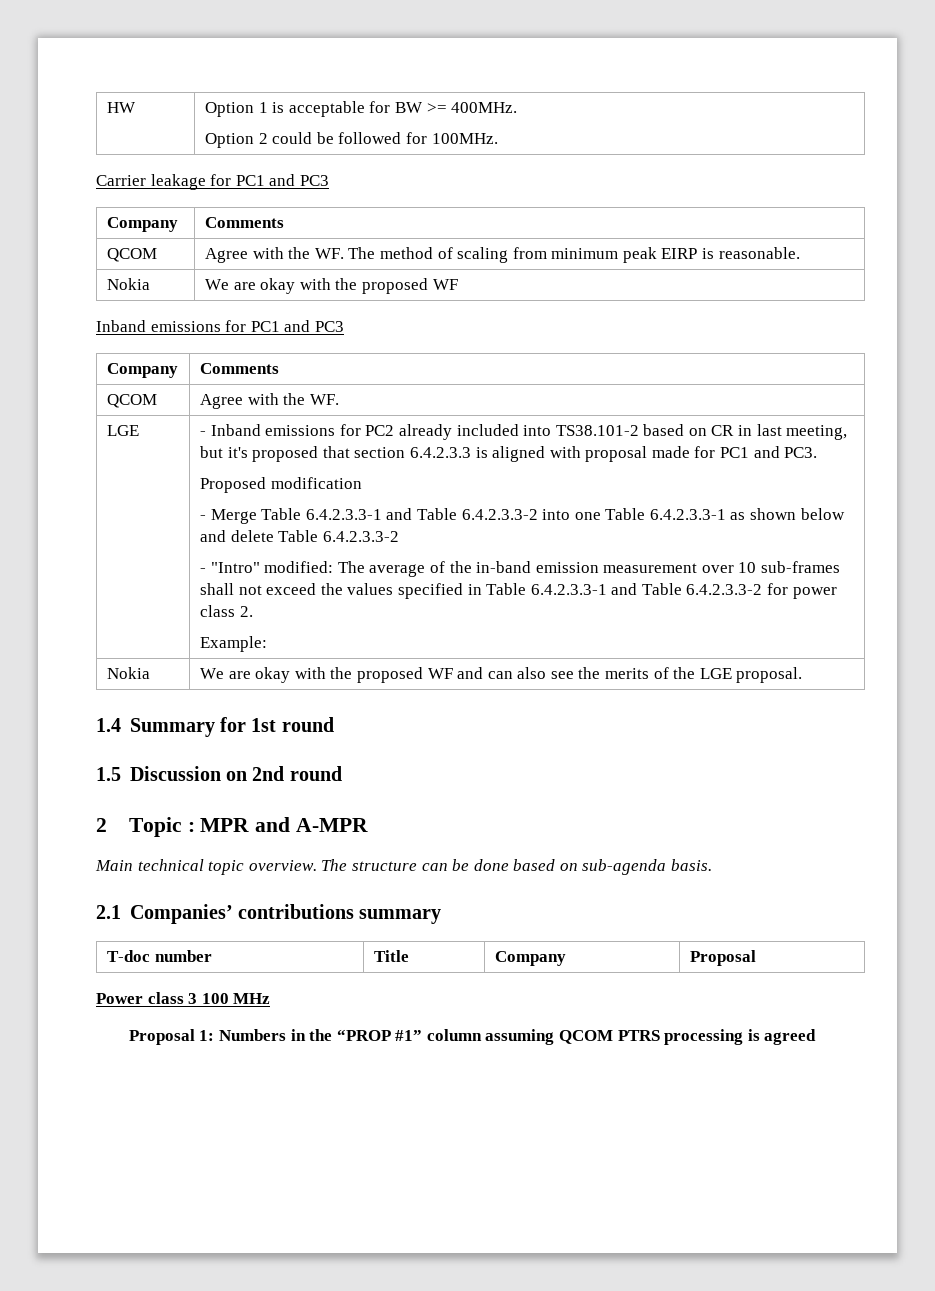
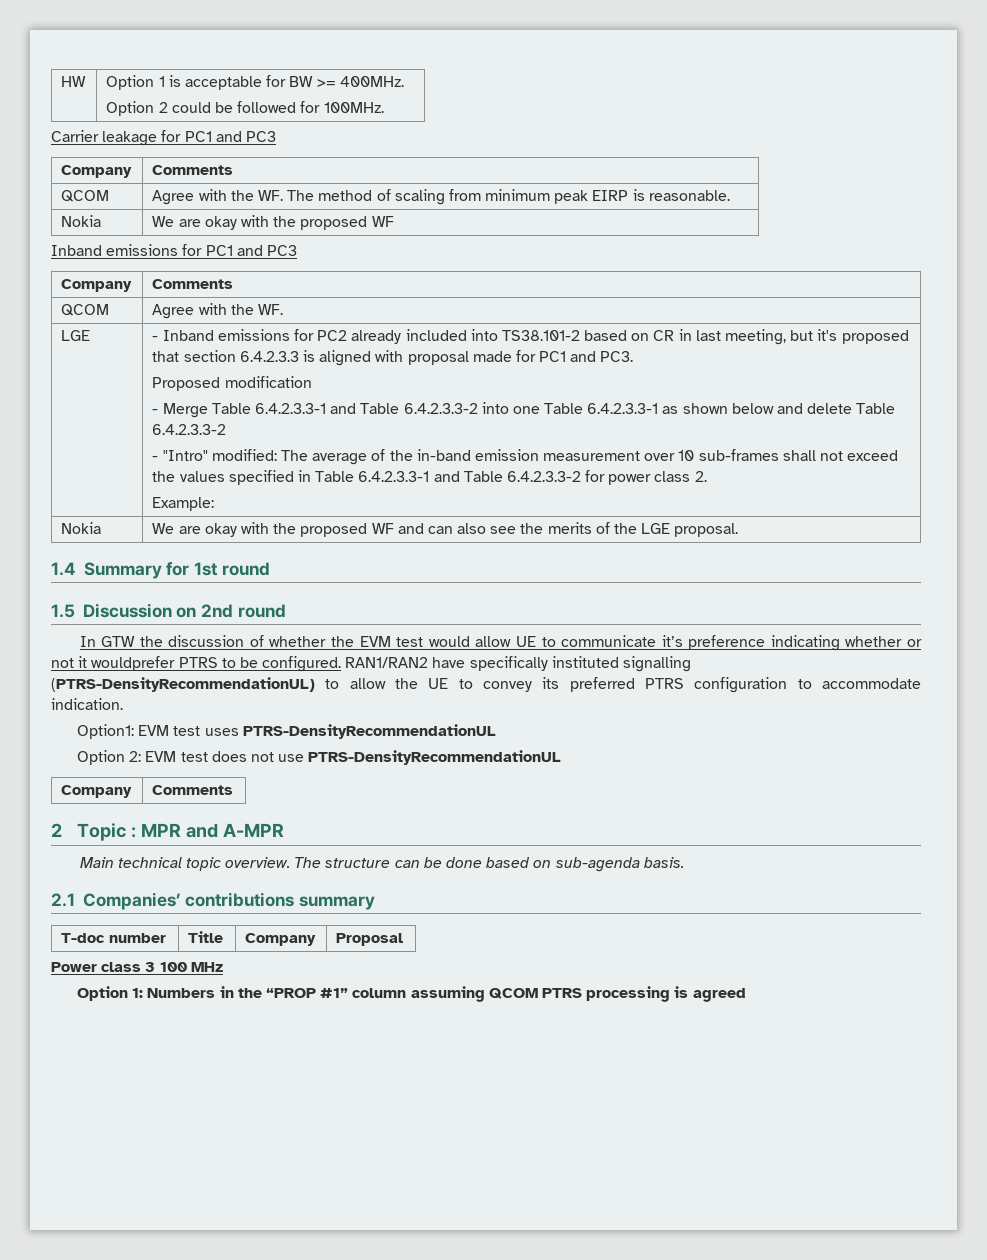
(342, 773) none -> [79,635,922,651] [51,656,692,672] [51,677,921,693] [51,698,123,710] [77,724,496,739] [77,750,562,765] [61,785,133,798] [152,785,234,795] // In GTW the discussion of whether the EVM test would allow UE to communicate it’s preference indicating whether or not it wouldprefer PTRS to be configured. RAN1/RAN2 have specifically instituted signalling (PTRS-DensityRecommendationUL) to allow the UE to convey its preferred PTRS configuration to accommodate indication. // Option1: EVM test uses PTRS-DensityRecommendationUL // Option 2: EVM test does not use PTRS-DensityRecommendationUL // Company | Comments
[128,1029,195,1045] Proposal -> [77,986,129,1001] Option

